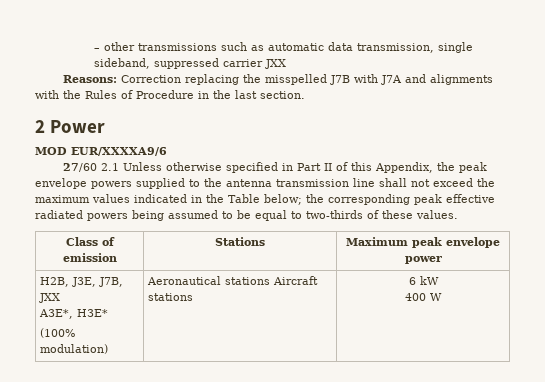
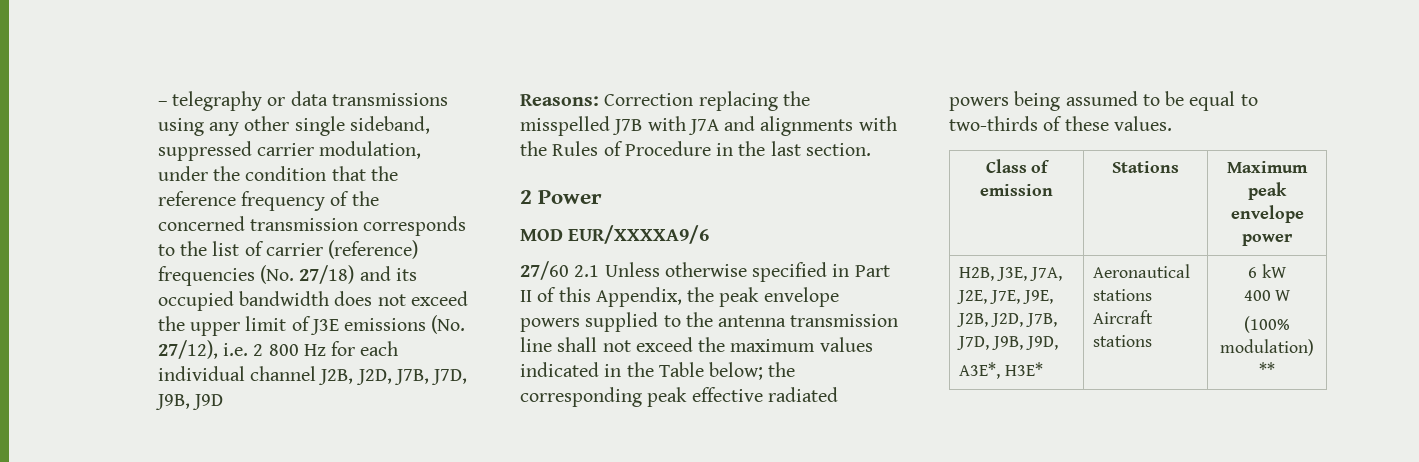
[104,42,474,53] [94,58,287,69] other transmissions such as automatic data transmission, single sideband, suppressed carrier JXX -> [171,91,448,111] [157,116,430,136] [157,141,422,161] [157,166,398,181] [157,191,379,211] [157,216,467,236] [157,240,419,259] [157,265,417,286] [157,291,468,311] [157,315,466,336] [157,340,399,359] [157,366,468,385] [154,394,223,410] telegraphy or data transmissions using any other single sideband, suppressed carrier modulation, under the condition that the reference frequency of the concerned transmission corresponds to the list of carrier (reference) frequencies (No. 27/18) and its occupied bandwidth does not exceed the upper limit of J3E emissions (No. 27/12), i.e. 2 800 Hz for each individual channel J2B, J2D, J7B, J7D, J9B, J9D
[99,277,124,287] [39,293,61,303] J7B, JXX -> [1029,267,1062,281] [957,290,1053,304] [957,313,1057,327] [957,336,1058,350] J7A, J2E, J7E, J9E, J2B, J2D, J7B, J7D, J9B, J9D,
[40,328,76,338] [40,344,109,354] // (100% modulation) -> (1043, 369) none
(442, 297) none -> [1244,316,1290,333] [1220,339,1314,356] [1259,362,1275,376] // (100% modulation) **

